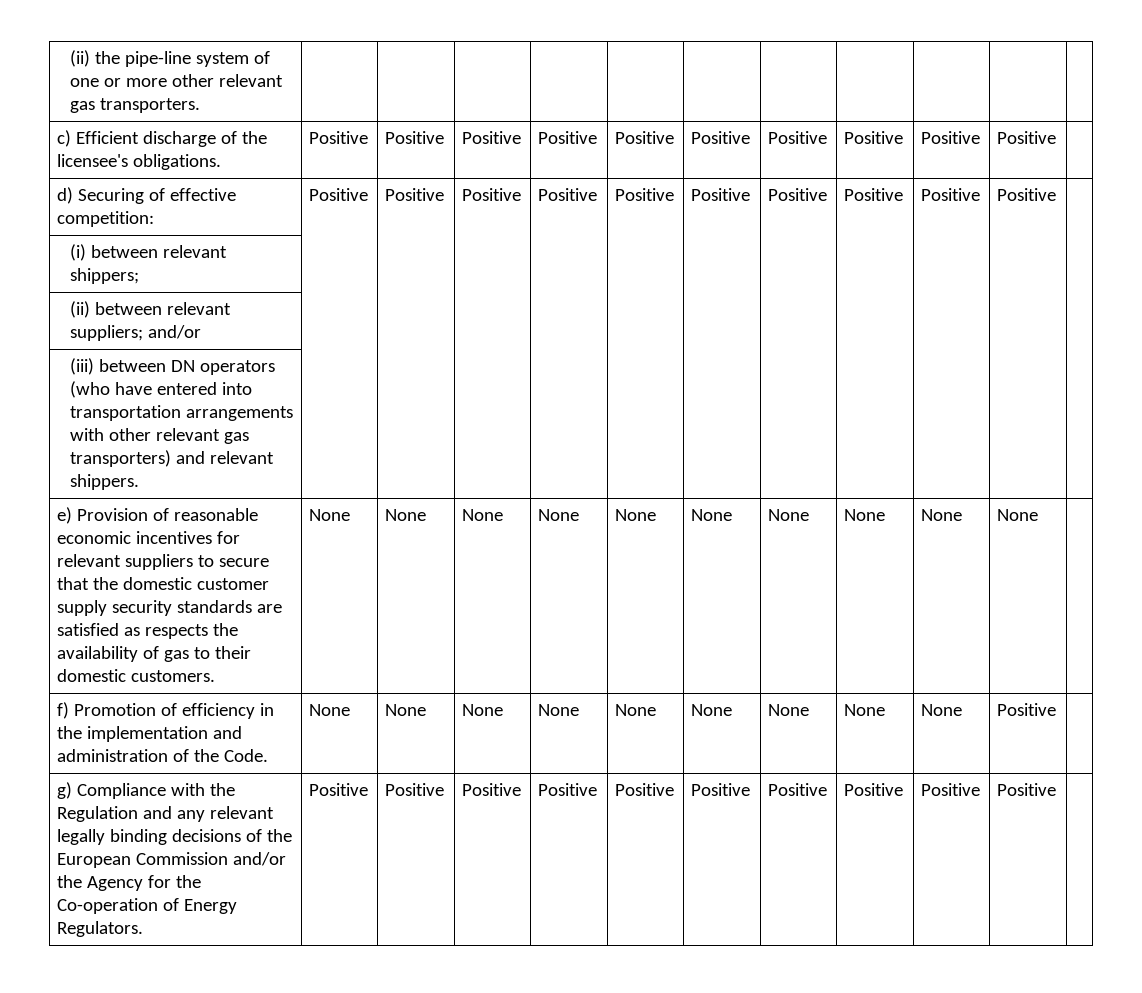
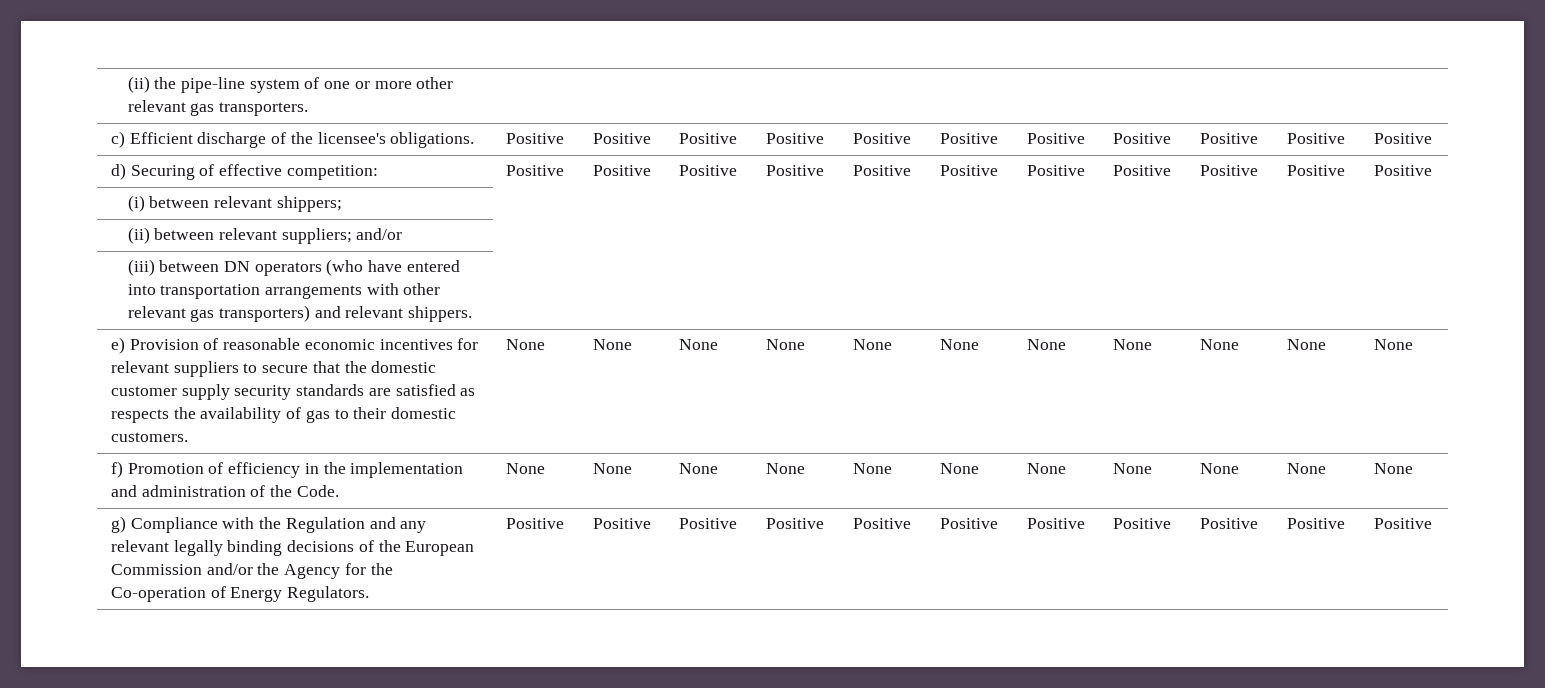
(1057, 137) none -> [1373,133,1432,144] Positive
(1057, 194) none -> [1373,165,1432,176] Positive
(1039, 515) | -> [1373,339,1413,350] | None
[997,703,1057,716] Positive | -> [1286,463,1326,474] [1373,463,1413,474] None | None
(1057, 789) none -> [1373,518,1432,529] Positive

